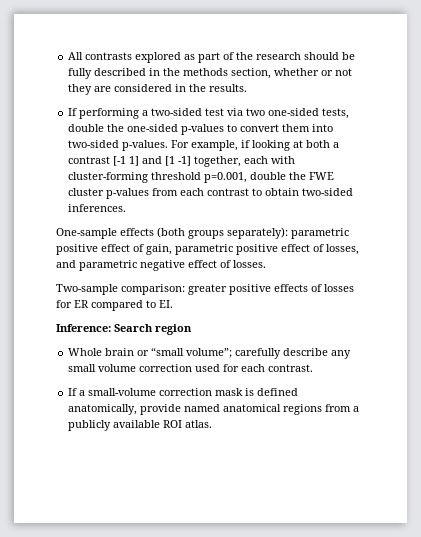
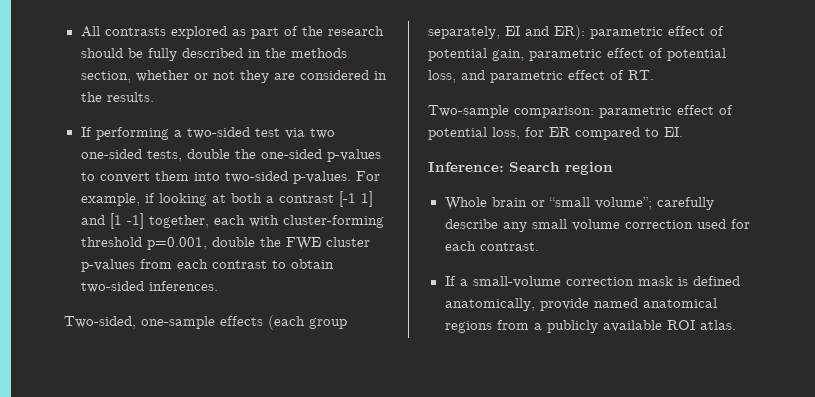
[56,227,349,239] [56,244,144,255] One-sample effects (both groups separately): parametric positive effect of -> [64,315,347,330] [428,25,724,40] [428,48,487,61] Two-sided, one-sample effects (each group separately, EI and ER): parametric effect of potential
[236,244,359,255] positive effect of losses, -> [607,48,726,61] [428,70,456,83] effect of potential loss,
[140,260,266,271] negative effect of losses. -> [568,70,654,80] effect of RT.
[188,284,354,295] greater positive effects of losses -> [599,105,733,118] [428,127,520,140] parametric effect of potential loss,

